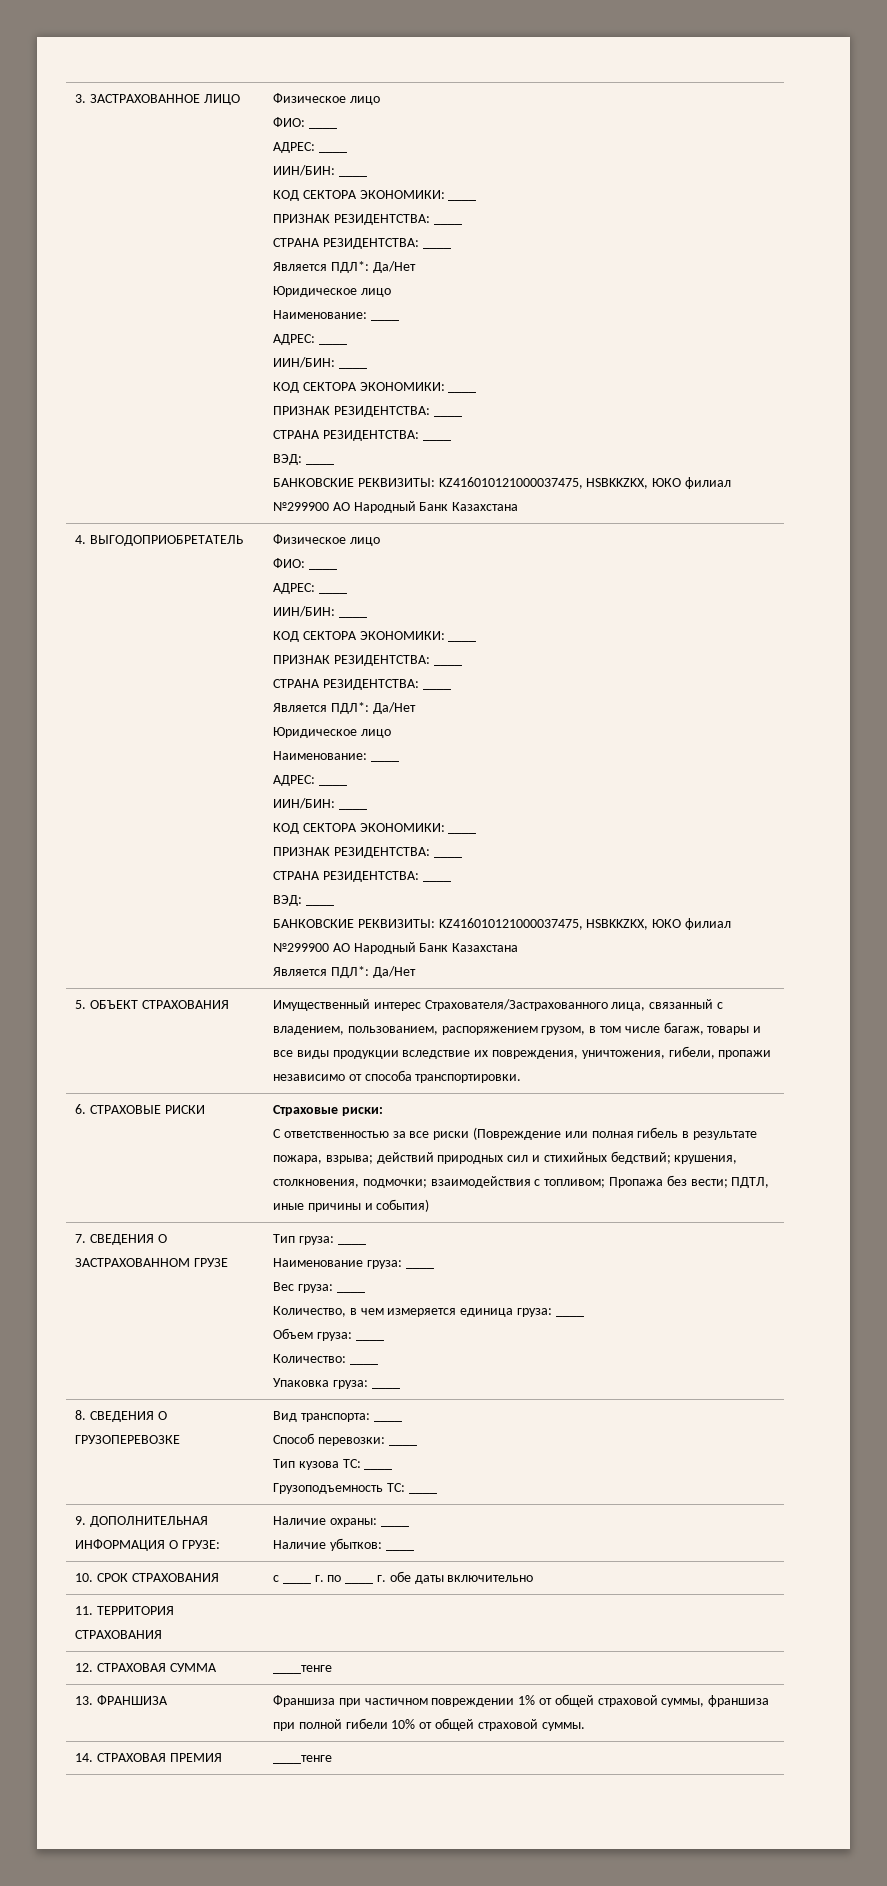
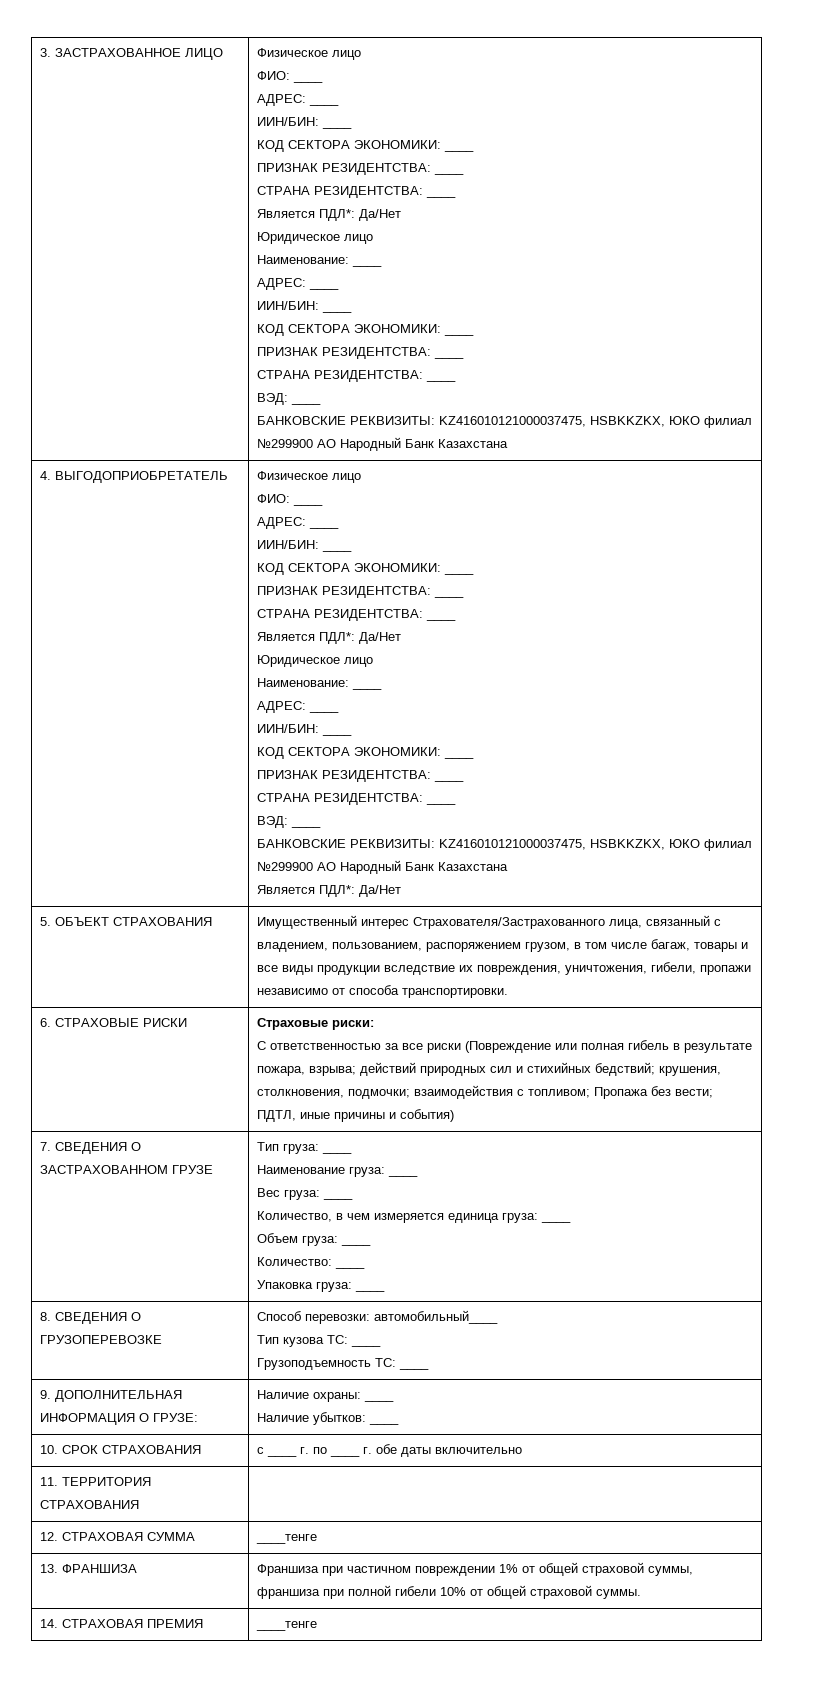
[273,1411,402,1422] Вид транспорта: ____ // -> (162, 1339) none
[388,1444,417,1446] ____ -> [373,1310,498,1324] автомобильный____

